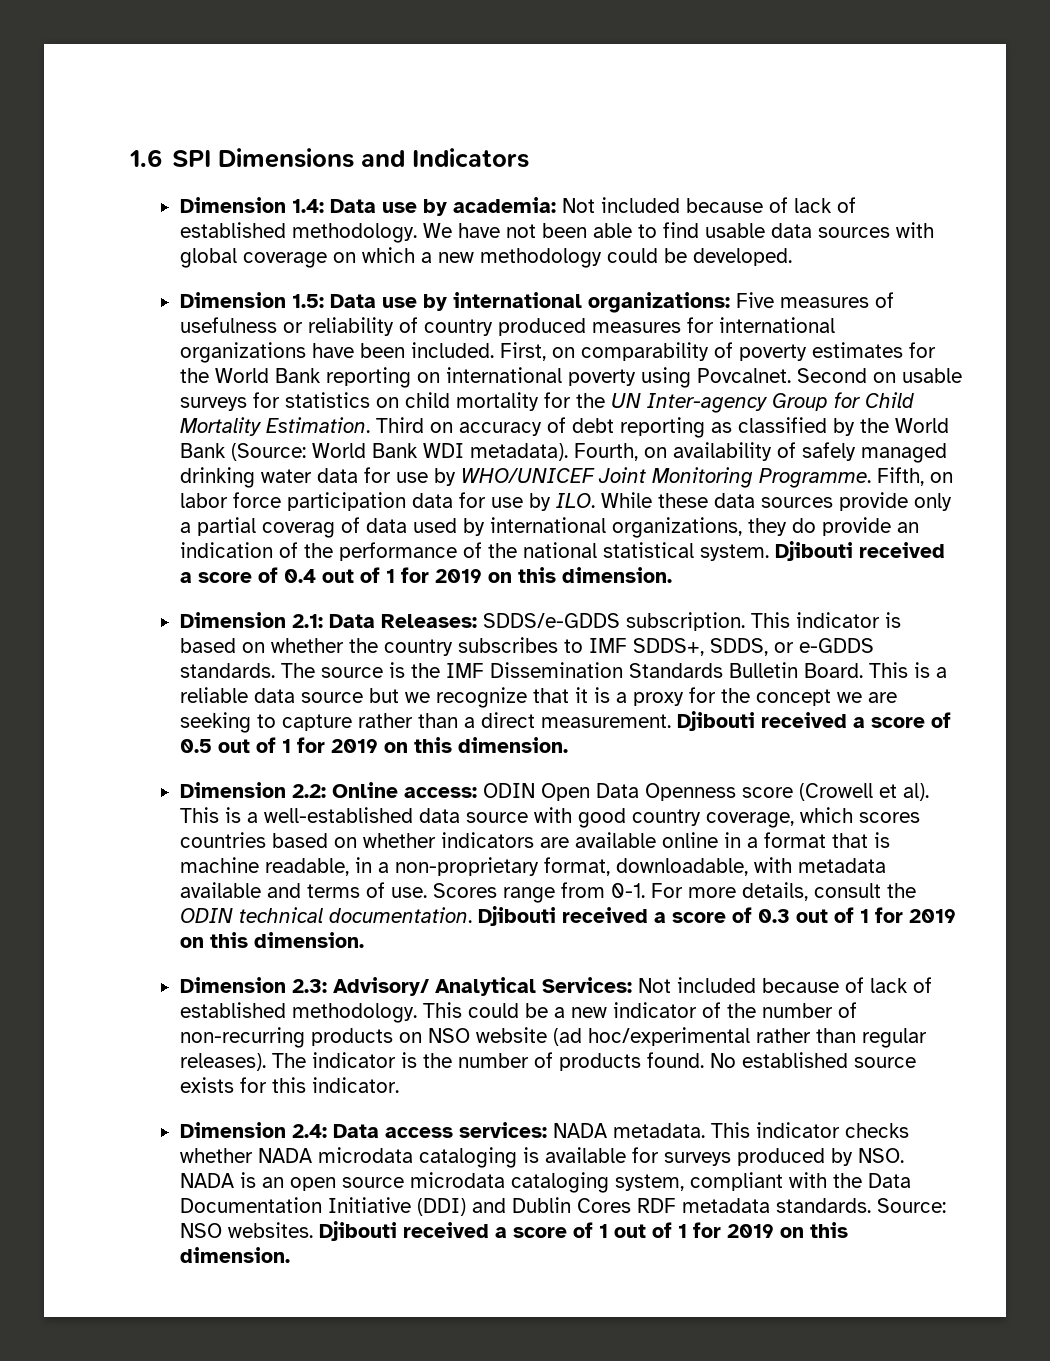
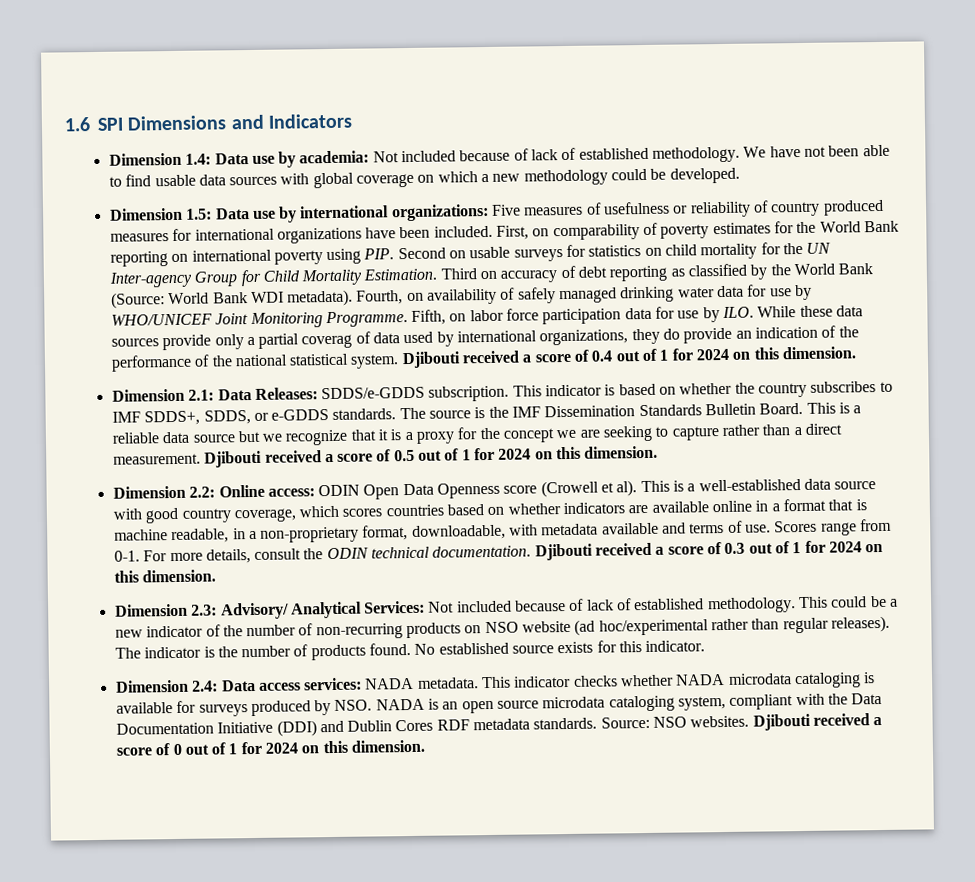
[696,368,791,383] Povcalnet. -> [363,248,395,260] PIP.
[434,569,482,583] 2019 -> [695,348,729,361] 2024
[330,739,378,753] 2019 -> [498,448,532,460] 2024
[908,909,956,923] 2019 -> [828,541,862,553] 2024
[598,1222,774,1238] 1 out of 1 for 2019 -> [172,741,299,756] 0 out of 1 for 2024

